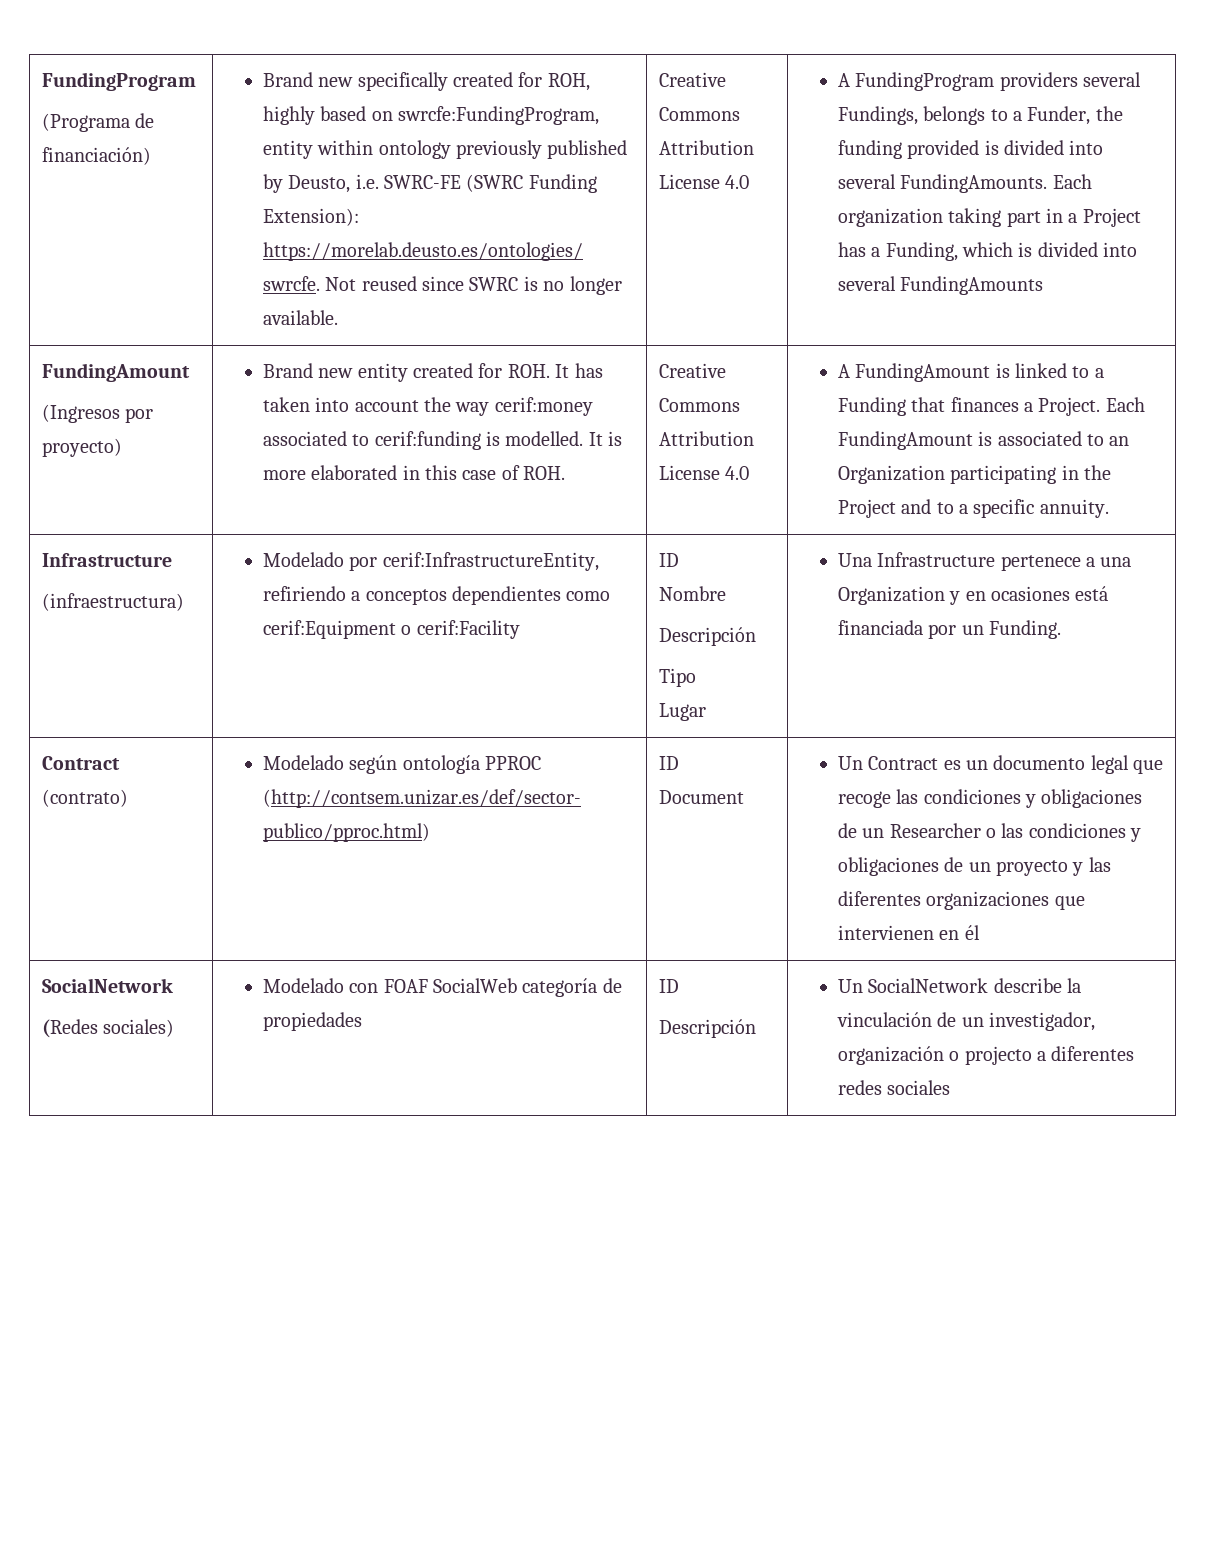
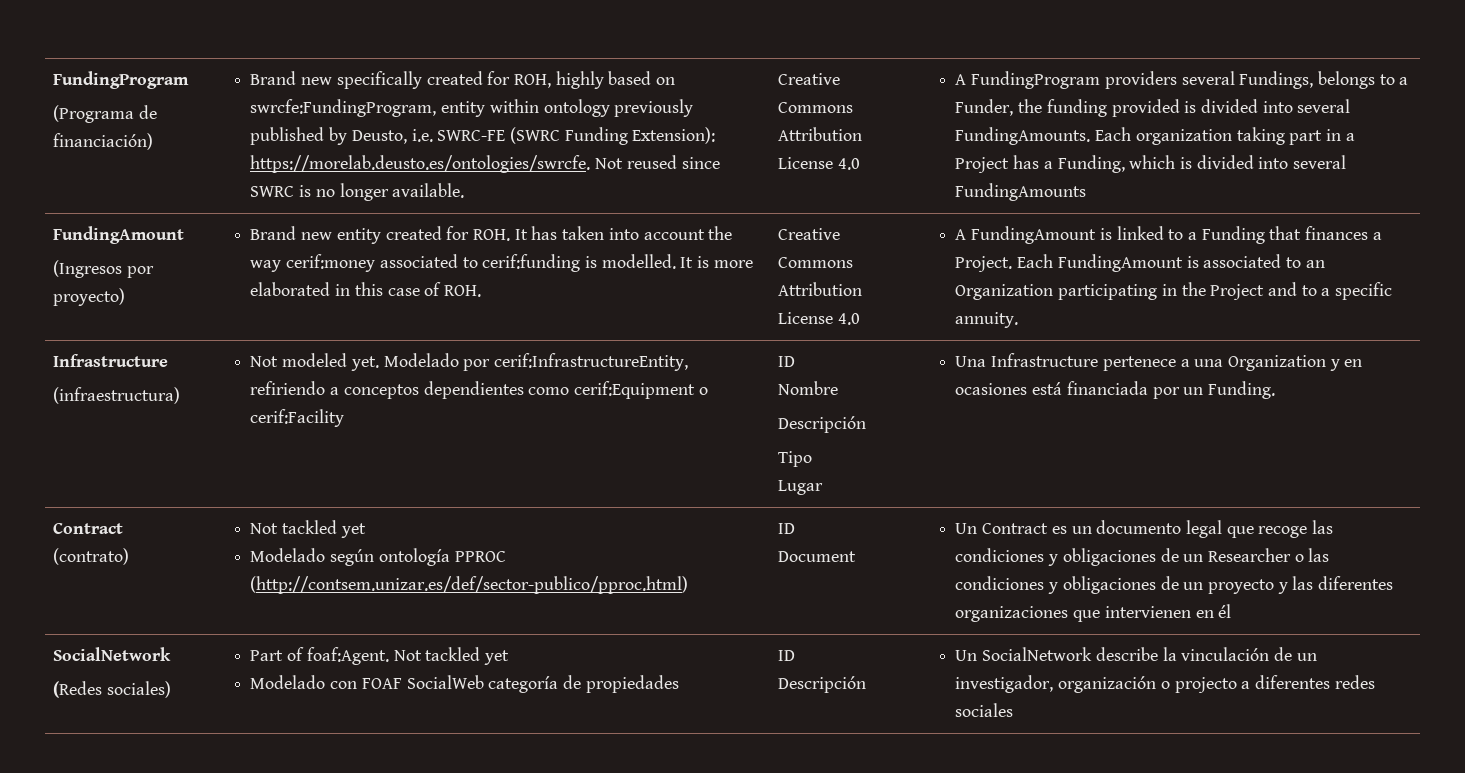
(184, 602) none -> [250,353,379,371] Not modeled yet.
(128, 798) none -> [250,520,366,538] Not tackled yet //
(175, 1028) none -> [250,647,509,665] Part of foaf:Agent. Not tackled yet //

